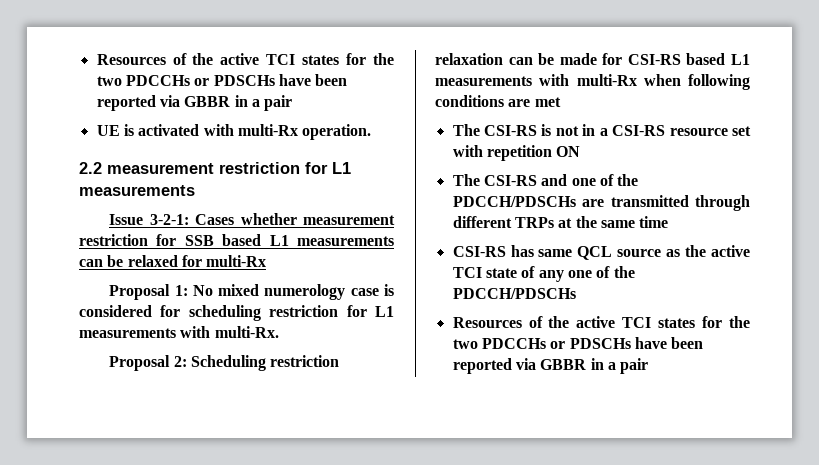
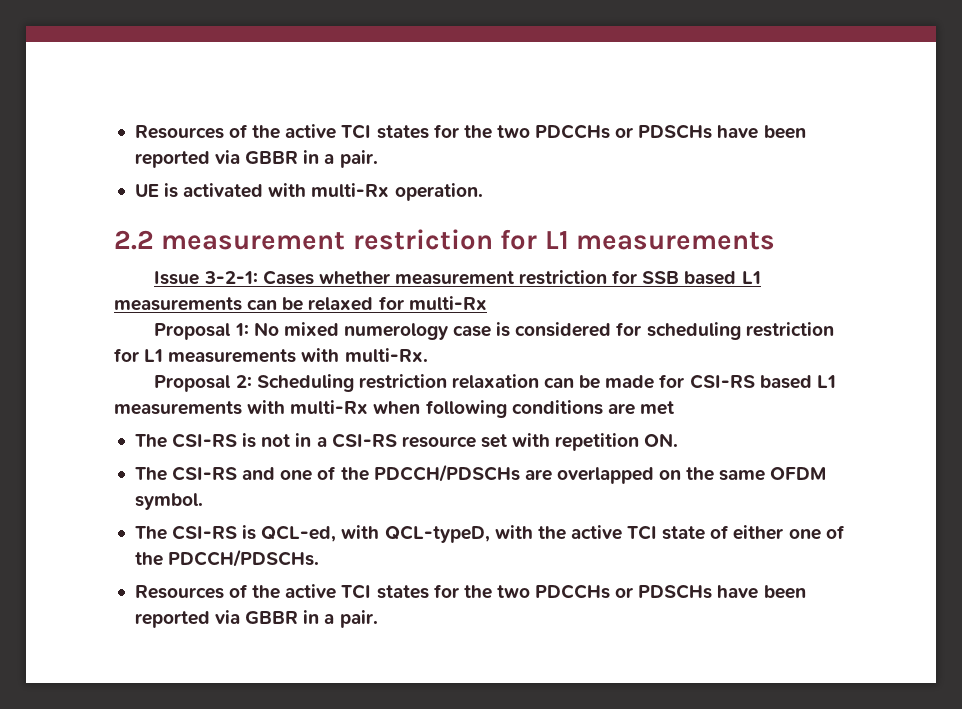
[264,95,293,111] pair -> [339,150,378,168] pair.
[556,146,581,157] ON -> [644,433,679,447] ON.
[610,195,750,211] [452,216,669,228] [452,245,681,260] transmitted through different TRPs at the same time // CSI-RS has same QCL source as -> [556,467,827,484] [134,493,203,510] [134,525,533,543] overlapped on the same OFDM symbol. // The CSI-RS is QCL-ed, with QCL-typeD, with
[538,266,635,282] [452,288,576,299] any one of the PDCCH/PDSCHs -> [733,525,845,540] [134,549,320,567] either one of the PDCCH/PDSCHs.
[620,358,649,374] pair -> [339,610,378,628] pair.

